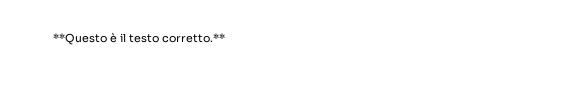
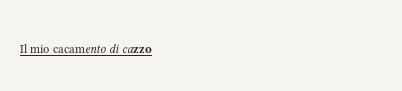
[53,33,225,45] **Questo è il testo corretto.** -> [20,44,152,54] Il mio cacamento di cazzo

